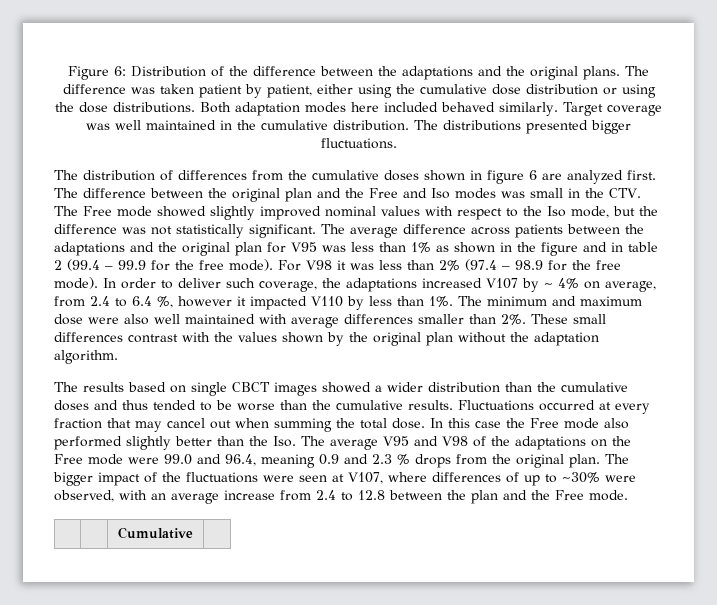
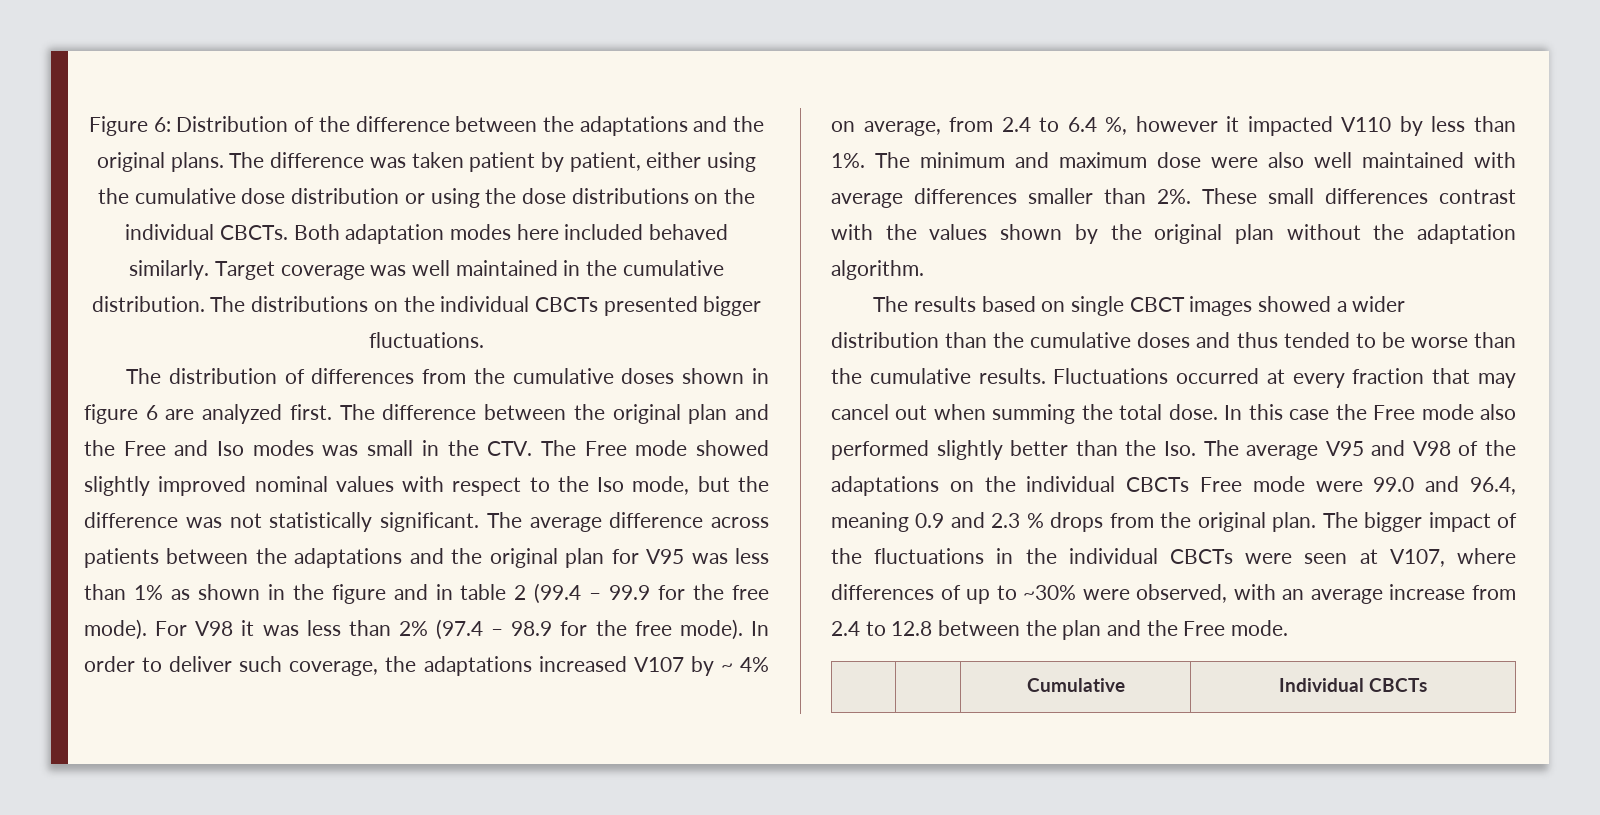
[112,102,195,113] distributions. -> [571,188,755,204] [125,224,288,240] distributions on the individual CBCTs.
(521, 125) none -> [373,296,598,312] on the individual CBCTs
(631, 441) none -> [1026,476,1190,492] individual CBCTs
(258, 477) none -> [996,548,1233,564] in the individual CBCTs
(193, 533) none -> [1278,678,1428,692] Individual CBCTs

